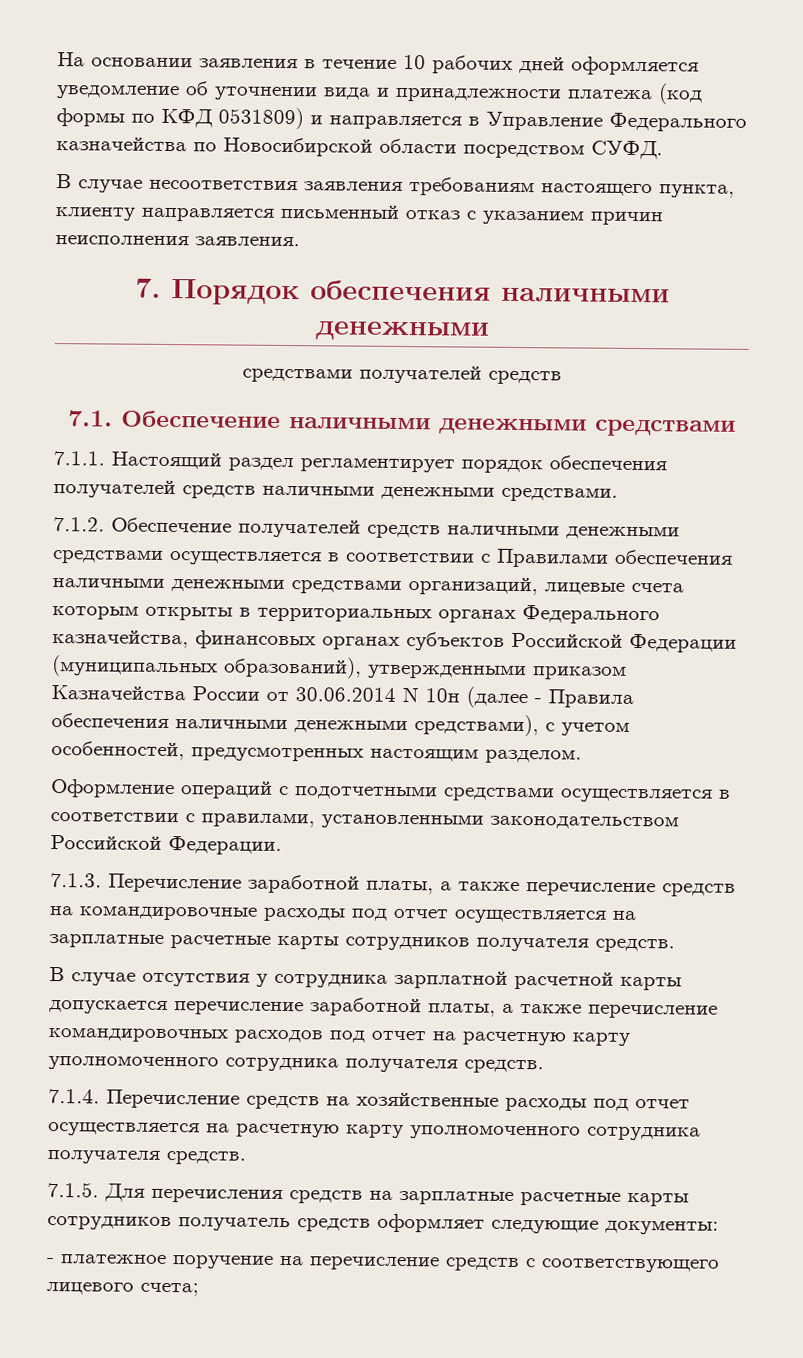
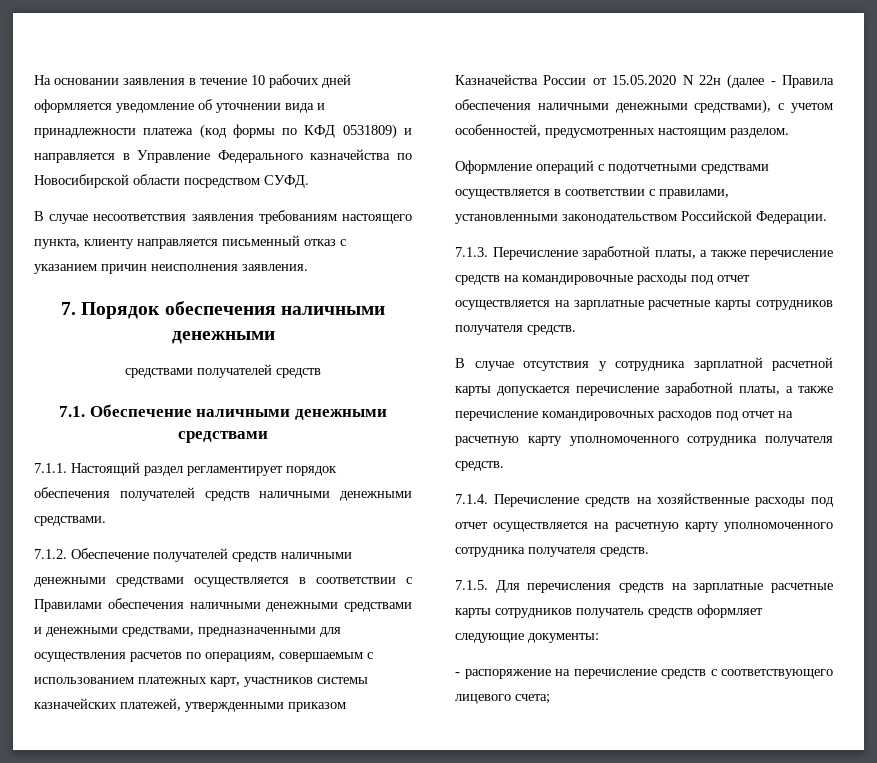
[408,576,684,596] [52,605,660,625] [52,629,737,653] [52,655,362,679] организаций, лицевые счета которым открыты в территориальных органах Федерального казначейства, финансовых органах субъектов Российской Федерации (муниципальных образований), -> [34,627,341,637] [34,652,373,662] [34,677,368,687] [34,698,181,711] и денежными средствами, предназначенными для осуществления расчетов по операциям, совершаемым с использованием платежных карт, участников системы казначейских платежей,
[295,687,460,703] 30.06.2014 N 10н -> [612,75,721,85] 15.05.2020 N 22н
[60,1254,274,1269] платежное поручение -> [464,669,551,679] распоряжение

